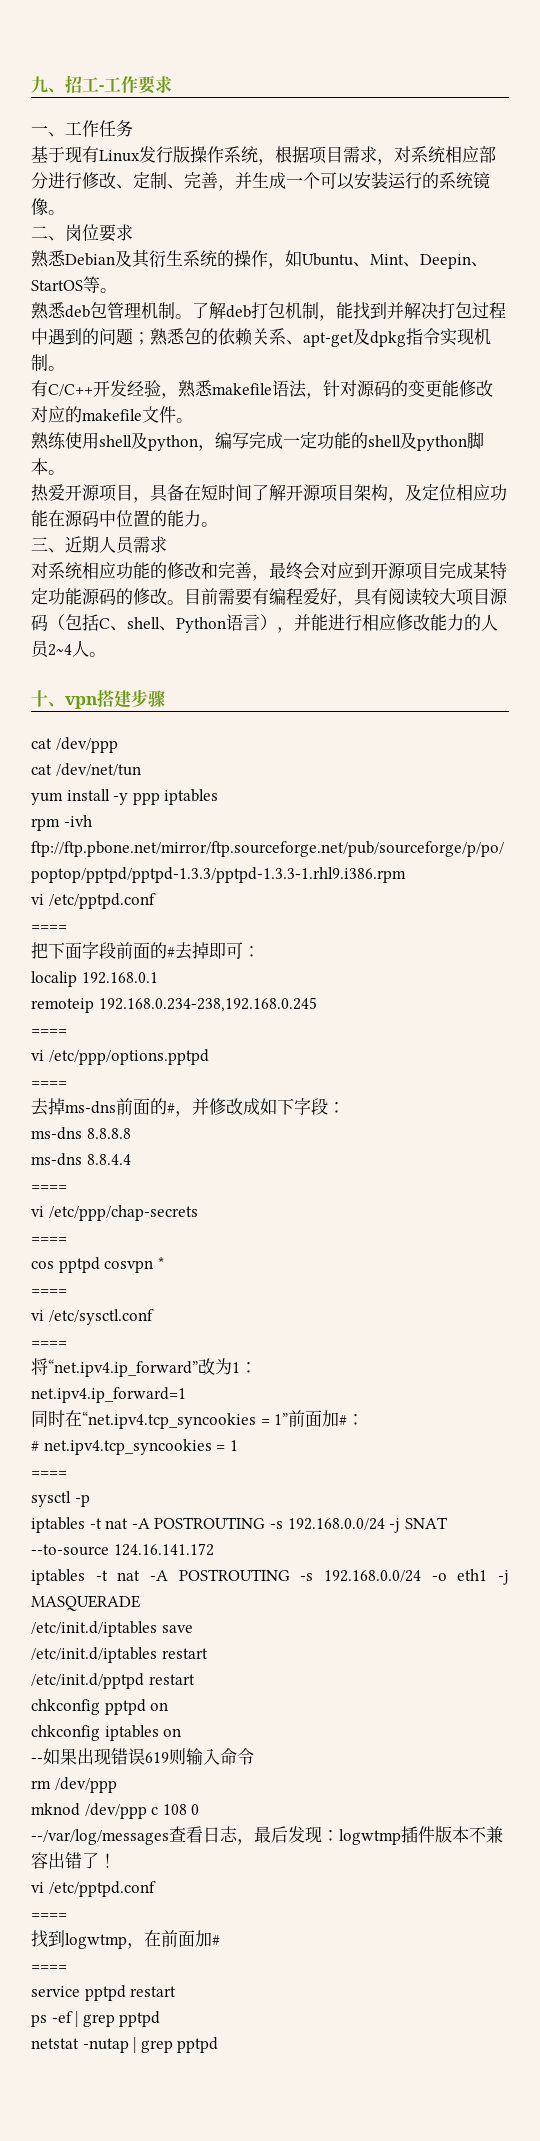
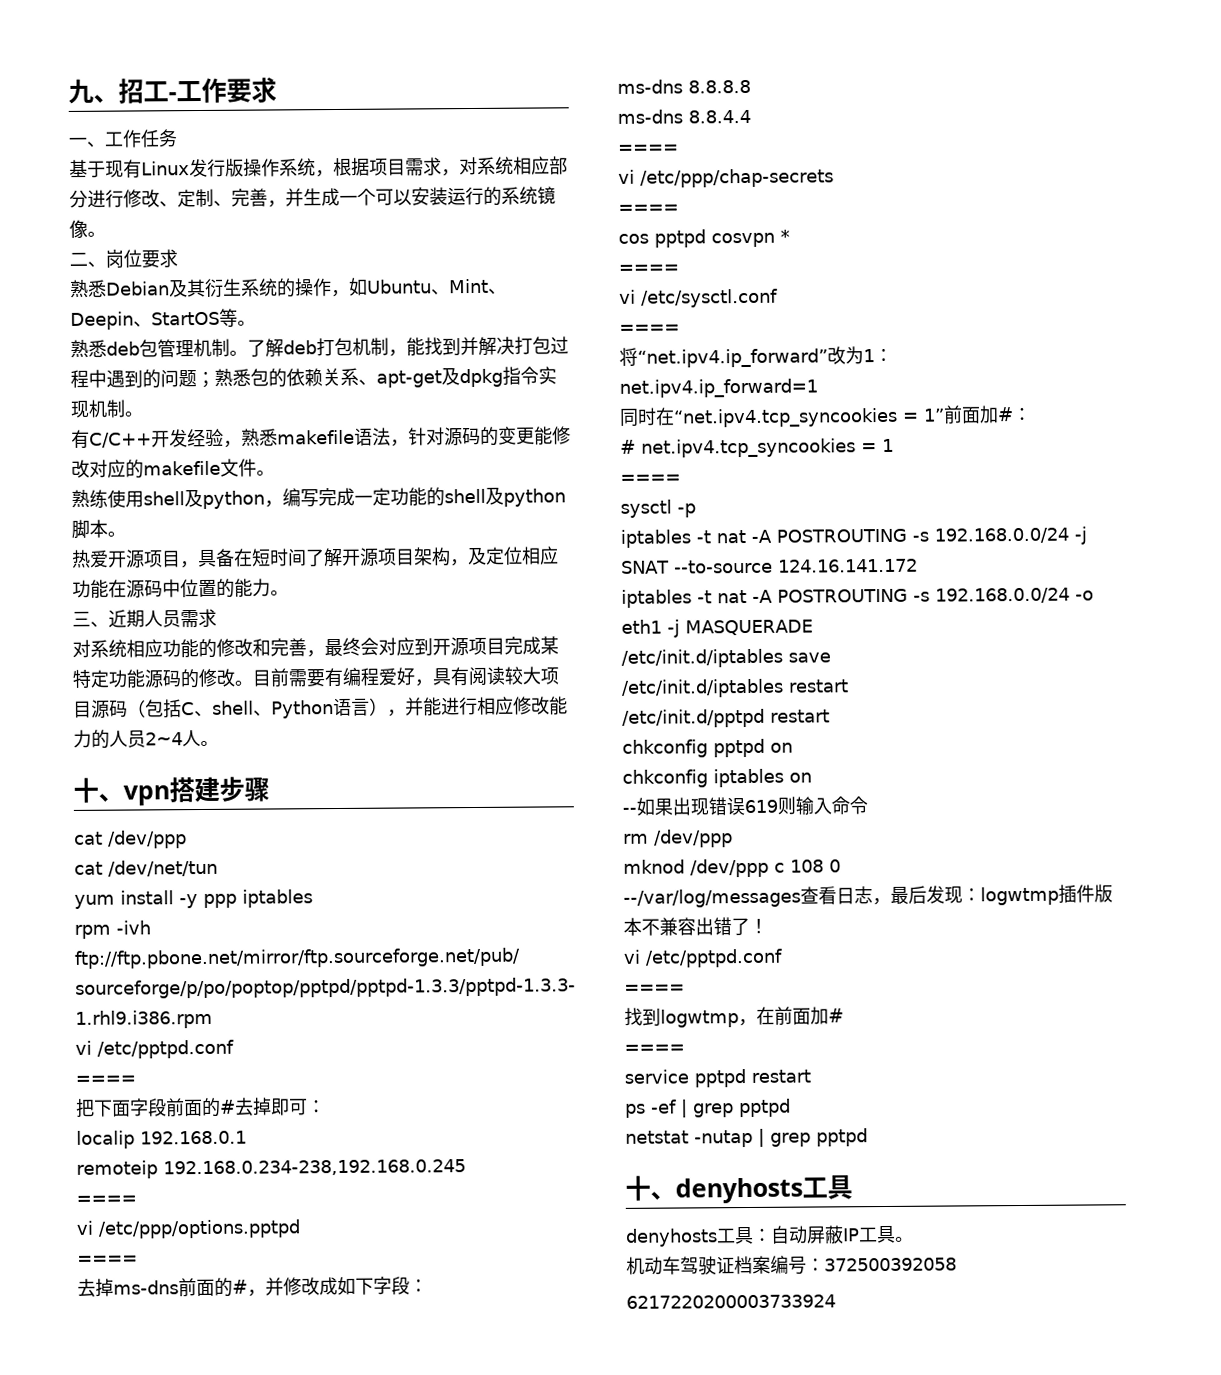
(219, 2045) none -> [625,1175,853,1204] [625,1225,914,1247] [626,1255,957,1276] [626,1294,836,1309] // 十、denyhosts工具 // denyhosts工具：自动屏蔽IP工具。 // 机动车驾驶证档案编号：372500392058 // 6217220200003733924

